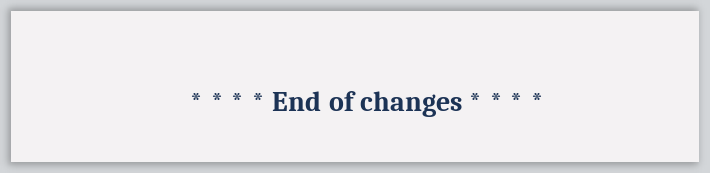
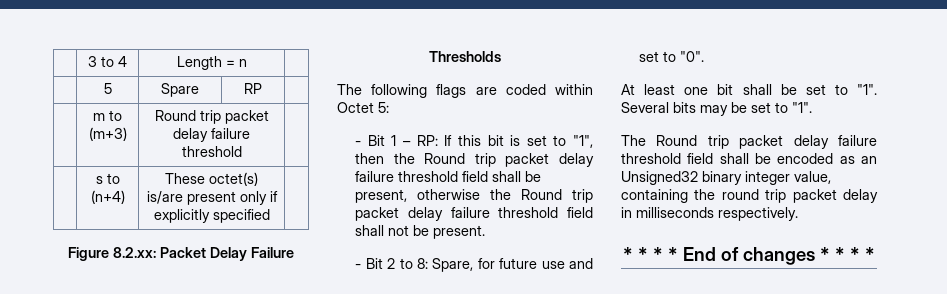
(190, 102) none -> [88,56,127,67] [176,56,247,70] [103,83,112,94] [161,83,199,97] [244,83,262,94] [93,110,122,121] [88,127,127,141] [154,110,269,124] [173,128,250,142] [181,146,242,157] [95,173,120,184] [90,190,125,204] [165,172,258,186] [146,191,278,205] [153,209,270,223] [68,247,294,261] [429,51,501,62] [337,84,593,98] [337,102,389,113] [355,135,593,148] [355,153,594,167] [355,171,542,182] [355,189,593,203] [355,207,593,221] [355,225,486,239] [355,258,593,272] [639,51,705,62] [621,84,877,95] [621,102,812,116] [621,135,877,149] [621,153,877,164] [621,171,831,185] [621,189,878,203] [621,207,798,221] | 3 to 4 | Length = n | // | 5 | Spare | RP | // | m to (m+3) | Round trip packet delay failure threshold | // | s to (n+4) | These octet(s) is/are present only if explicitly specified | // Figure 8.2.xx: Packet Delay Failure Thresholds // The following flags are coded within Octet 5: // - Bit 1 – RP: If this bit is set to "1", then the Round trip packet delay failure threshold field shall be present, otherwise the Round trip packet delay failure threshold field shall not be present. // - Bit 2 to 8: Spare, for future use and set to "0". // At least one bit shall be set to "1". Several bits may be set to "1". // The Round trip packet delay failure threshold field shall be encoded as an Unsigned32 binary integer value, containing the round trip packet delay in milliseconds respectively. //

